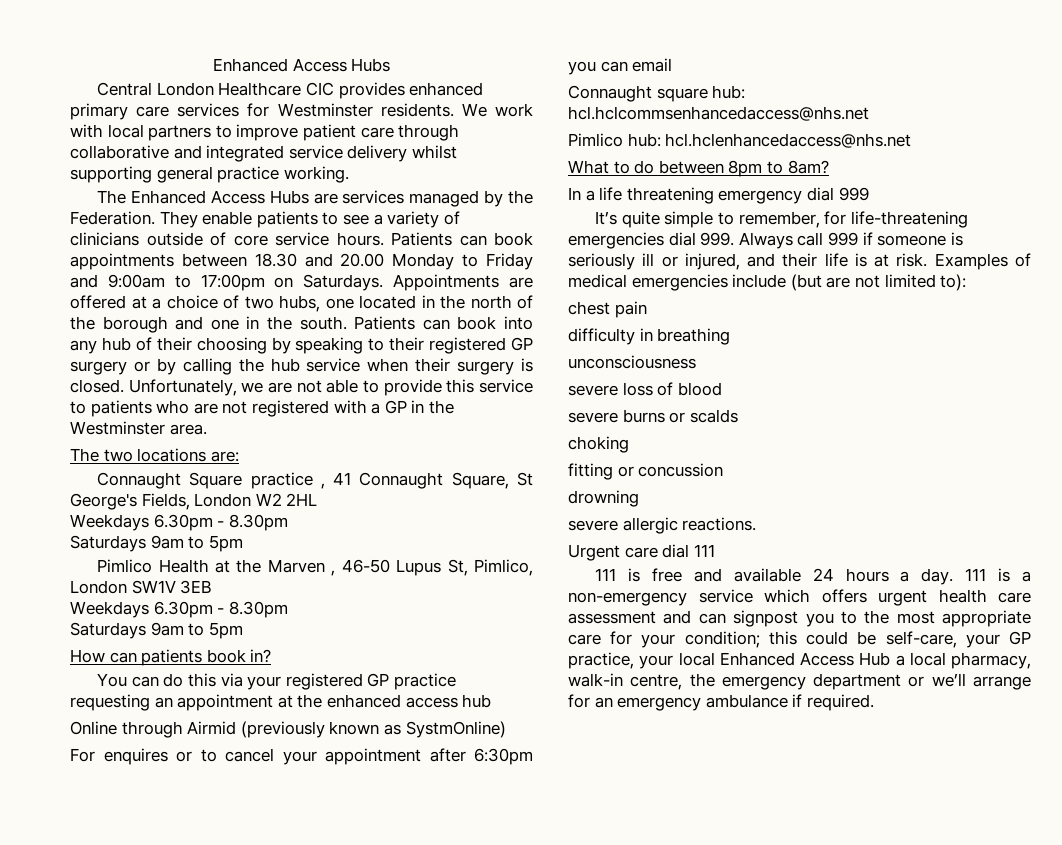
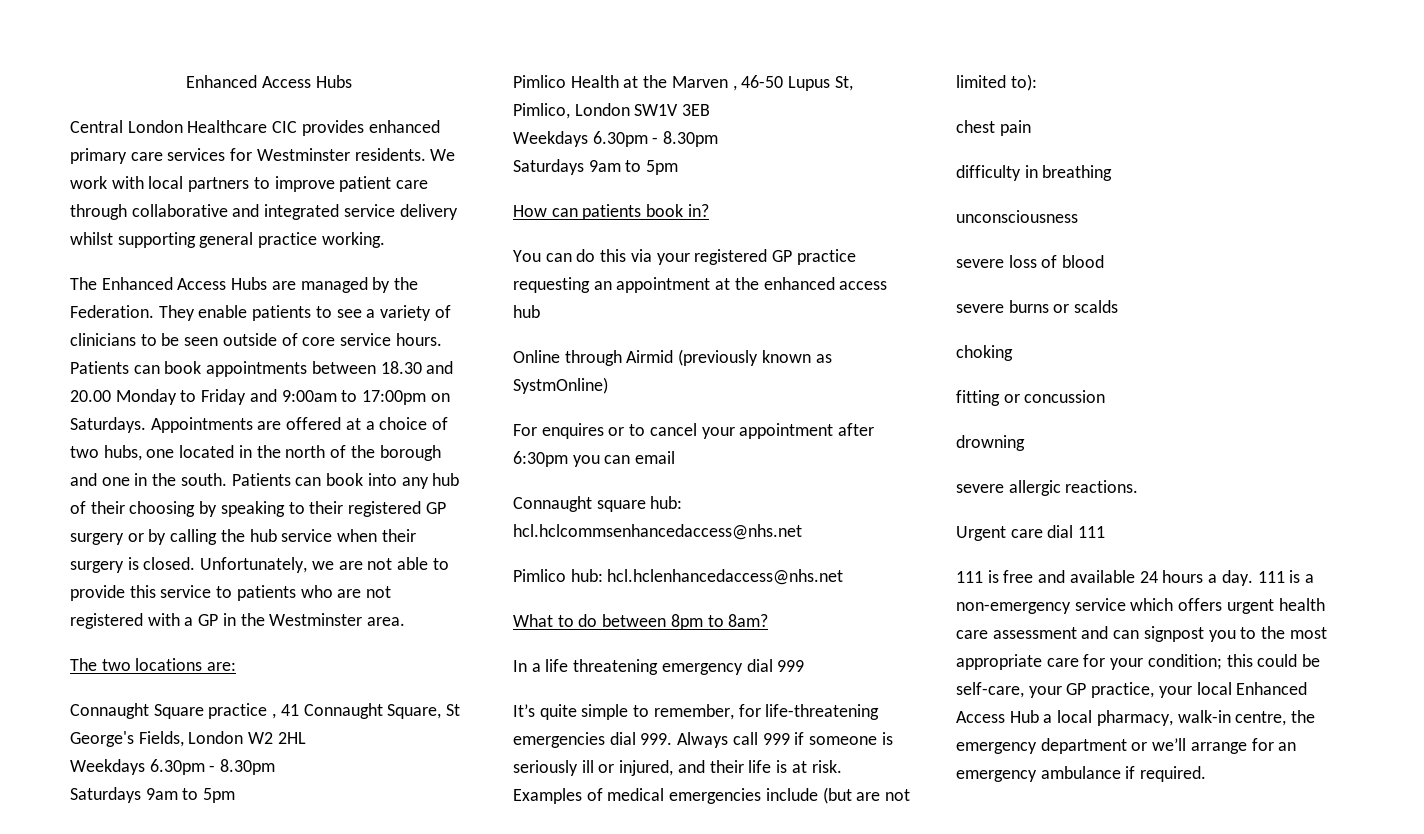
[342,190,405,204] services -> (296, 285) none
(139, 239) none -> [140,333,219,346] to be seen

